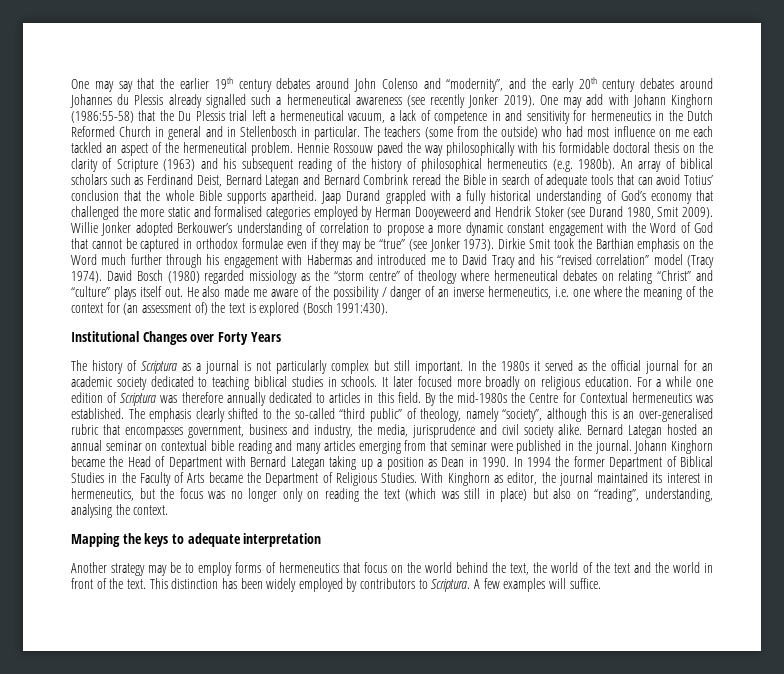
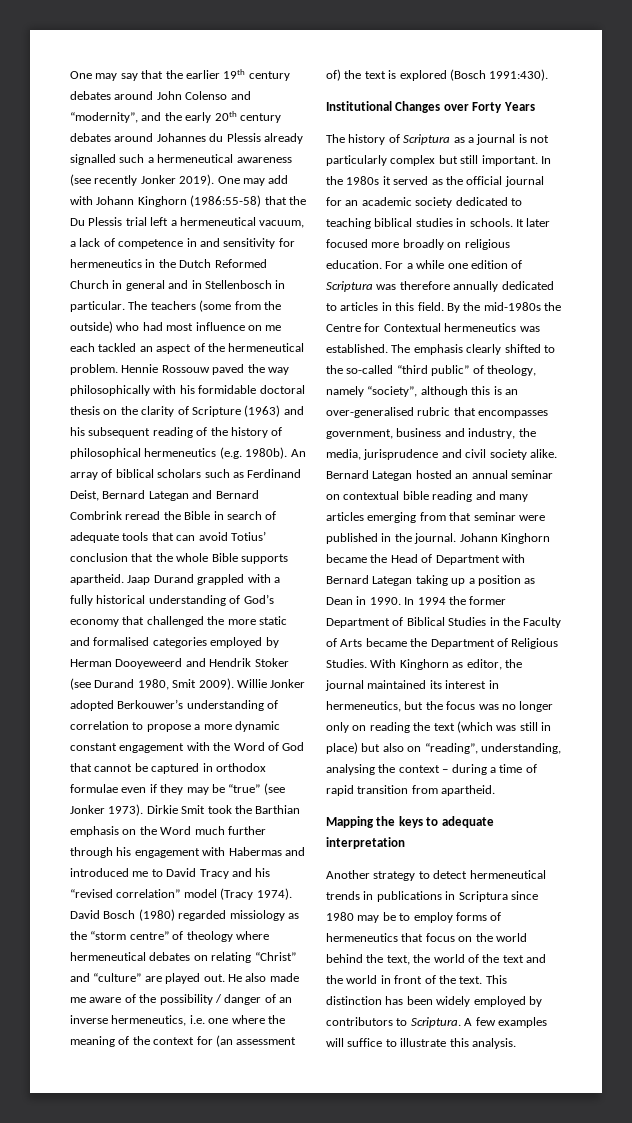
[113,286,162,300] plays itself -> [144,973,201,984] are played
[133,505,169,515] context. -> [398,764,537,775] [326,785,496,796] context – during a time of rapid transition from apartheid.
(146, 569) none -> [418,870,546,879] [326,891,538,902] [326,912,354,921] to detect hermeneutical trends in publications in Scriptura since 1980
[569,578,601,589] suffice. -> [347,1038,516,1049] suffice to illustrate this analysis.

